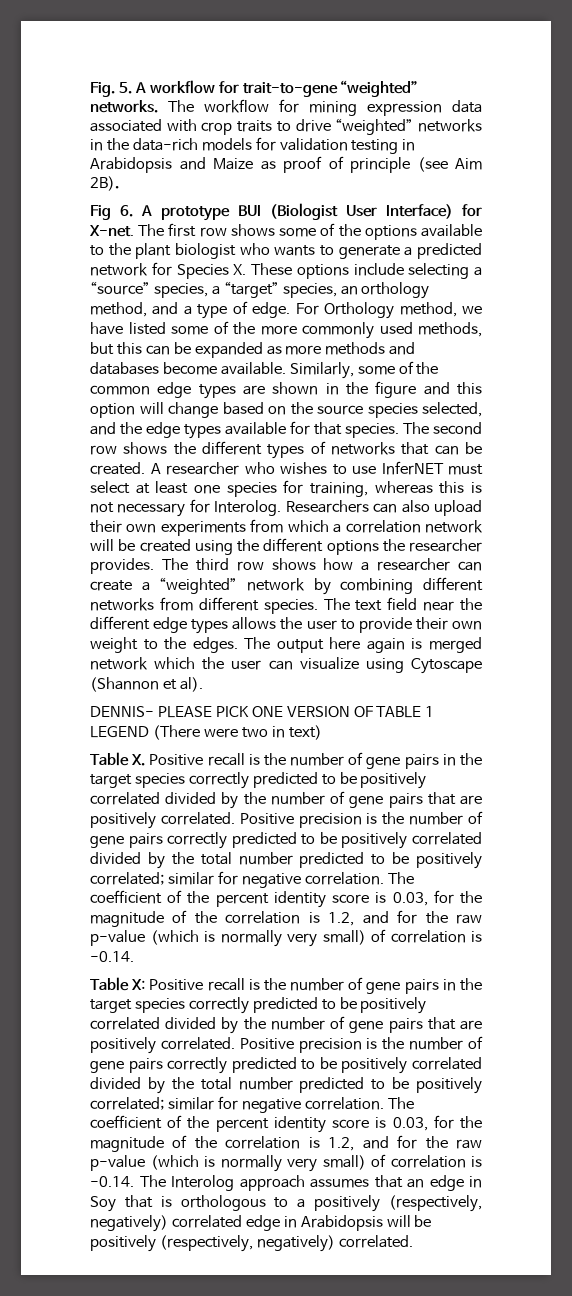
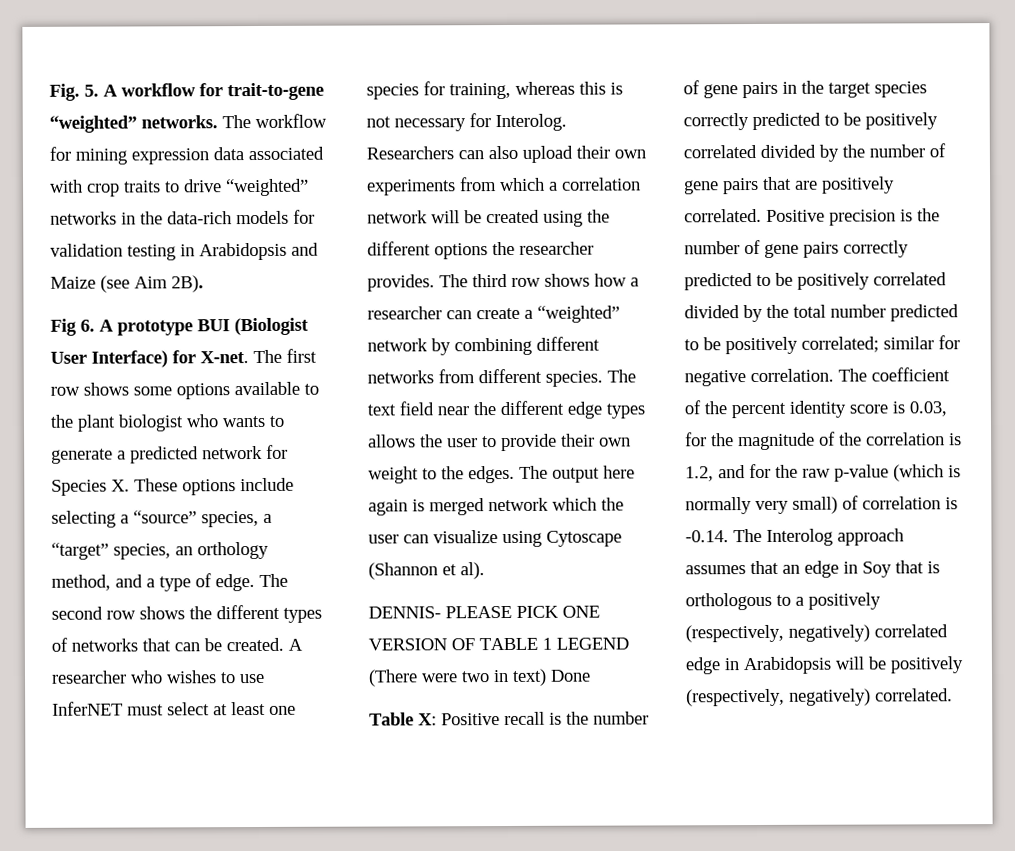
[260,156,410,173] as proof of principle -> (96, 282) none
[320,223,361,237] of the -> (172, 391) none
[295,302,483,319] [90,321,482,339] [90,342,416,358] [90,361,439,379] [90,381,482,399] [90,402,482,418] [90,421,399,439] For Orthology method, we have listed some of the more commonly used methods, but this can be expanded as more methods and databases become available. Similarly, some of the common edge types are shown in the figure and this option will change based on the source species selected, and the edge types available for that species. -> (255, 583) none
[90,752,482,769] [90,772,427,789] [90,791,482,809] [90,811,483,829] [90,832,482,849] [90,852,482,869] [90,871,414,888] [90,890,482,908] [90,910,483,927] [90,929,482,947] [90,951,134,962] // Table X. Positive recall is the number of gene pairs in the target species correctly predicted to be positively correlated divided by the number of gene pairs that are positively correlated. Positive precision is the number of gene pairs correctly predicted to be positively correlated divided by the total number predicted to be positively correlated; similar for negative correlation. The coefficient of the percent identity score is 0.03, for the magnitude of the correlation is 1.2, and for the raw p-value (which is normally very small) of correlation is -0.14. -> [550,669,591,682] Done

